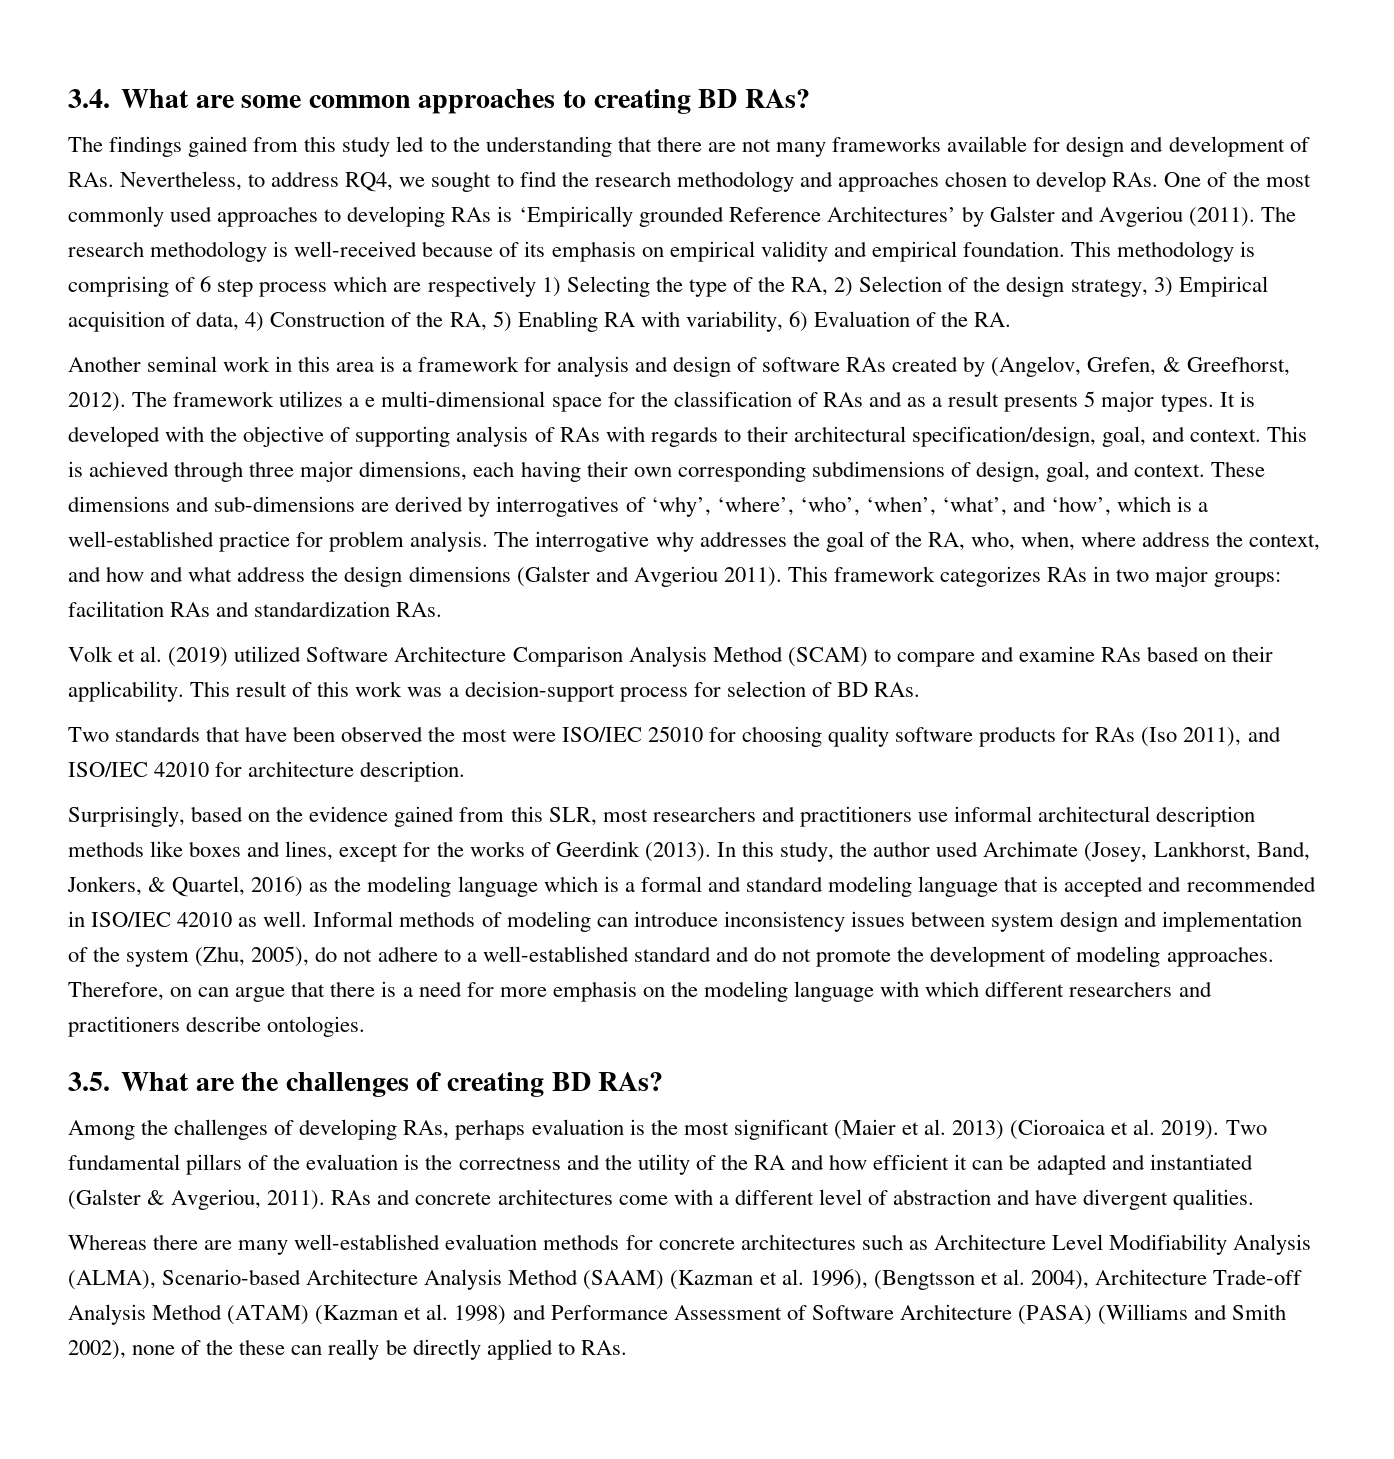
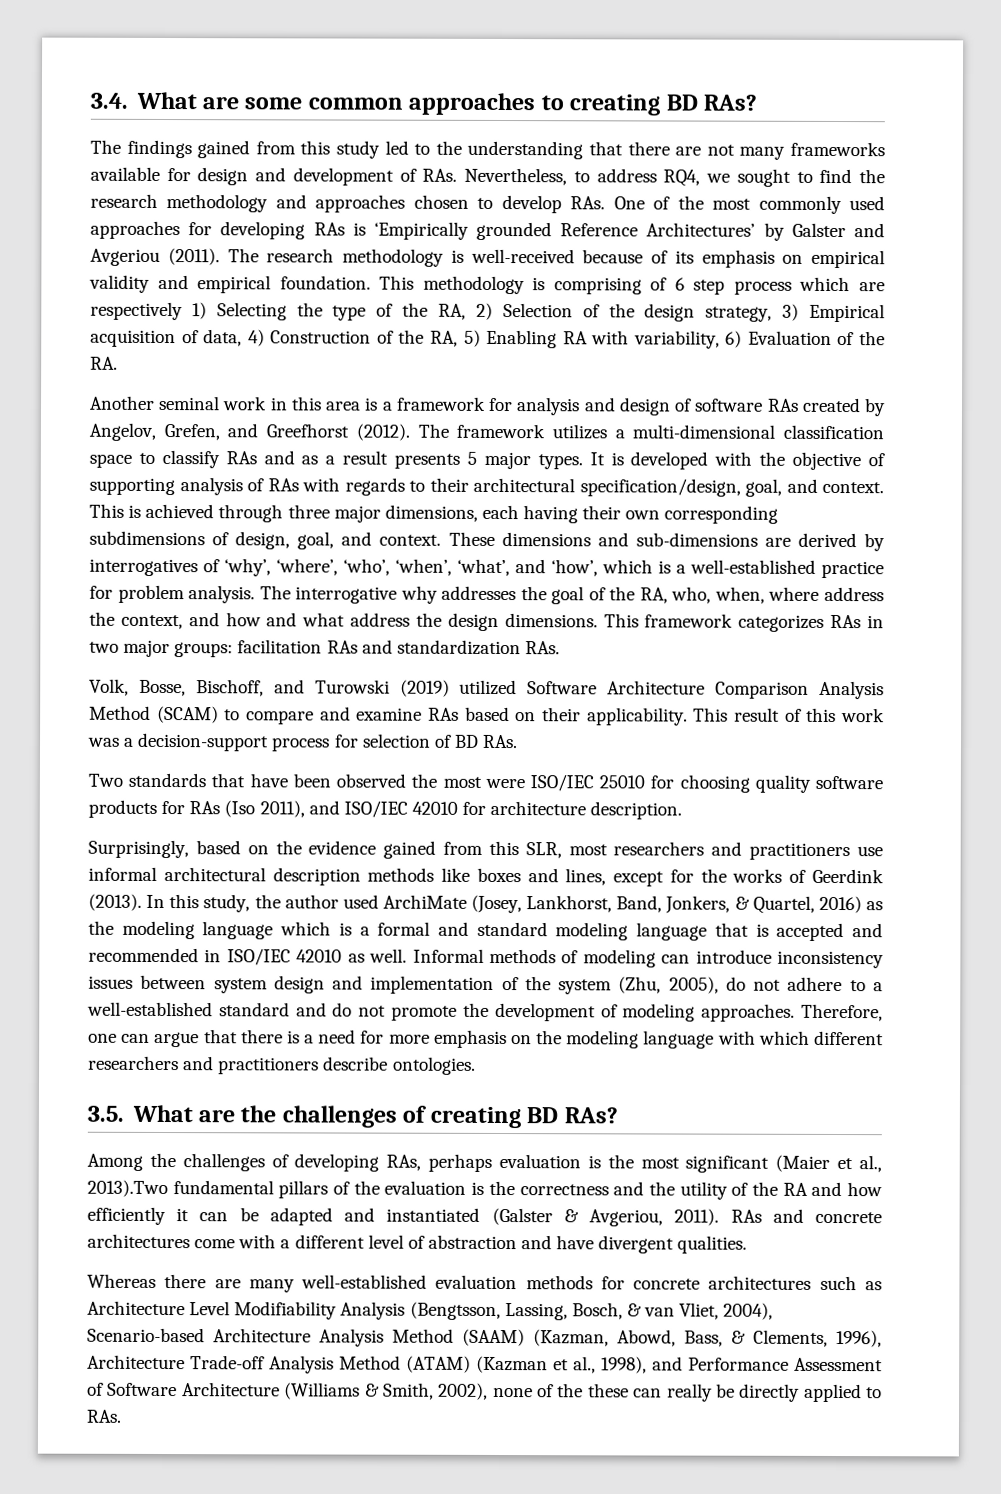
[324,209,342,222] to -> [188,222,213,236] for
[991,356,1290,377] [68,391,818,412] (Angelov, Grefen, & Greefhorst, 2012). The framework utilizes a e multi-dimensional space for the classification of -> [89,422,885,441] [89,449,220,469] Angelov, Grefen, and Greefhorst (2012). The framework utilizes a multi-dimensional classification space to classify
[408,566,782,587] dimensions (Galster and Avgeriou 2011). -> [504,613,598,628] dimensions.
[68,646,163,662] Volk et al. -> [89,678,390,697] Volk, Bosse, Bischoff, and Turowski
[983,841,1079,857] Archimate -> [382,894,467,909] ArchiMate
[170,987,193,997] on -> [88,1033,117,1043] one
[924,1119,1267,1140] al. 2013) (Cioroaica et al. 2019). Two -> [859,1155,883,1173] [87,1179,168,1198] al., 2013).Two
[873,1154,950,1170] efficient -> [87,1206,166,1226] efficiently
[68,1270,156,1290] (ALMA), -> [409,1301,774,1321] (Bengtsson, Lassing, Bosch, & van Vliet, 2004),
[670,1269,1089,1290] (Kazman et al. 1996), (Bengtsson et al. 2004), -> [533,1329,882,1348] (Kazman, Abowd, Bass, & Clements, 1996),
[426,1304,507,1325] al. 1998) -> [573,1356,647,1374] al., 1998),
[1017,1304,1287,1325] (PASA) (Williams and Smith -> [284,1382,434,1400] (Williams & Smith,

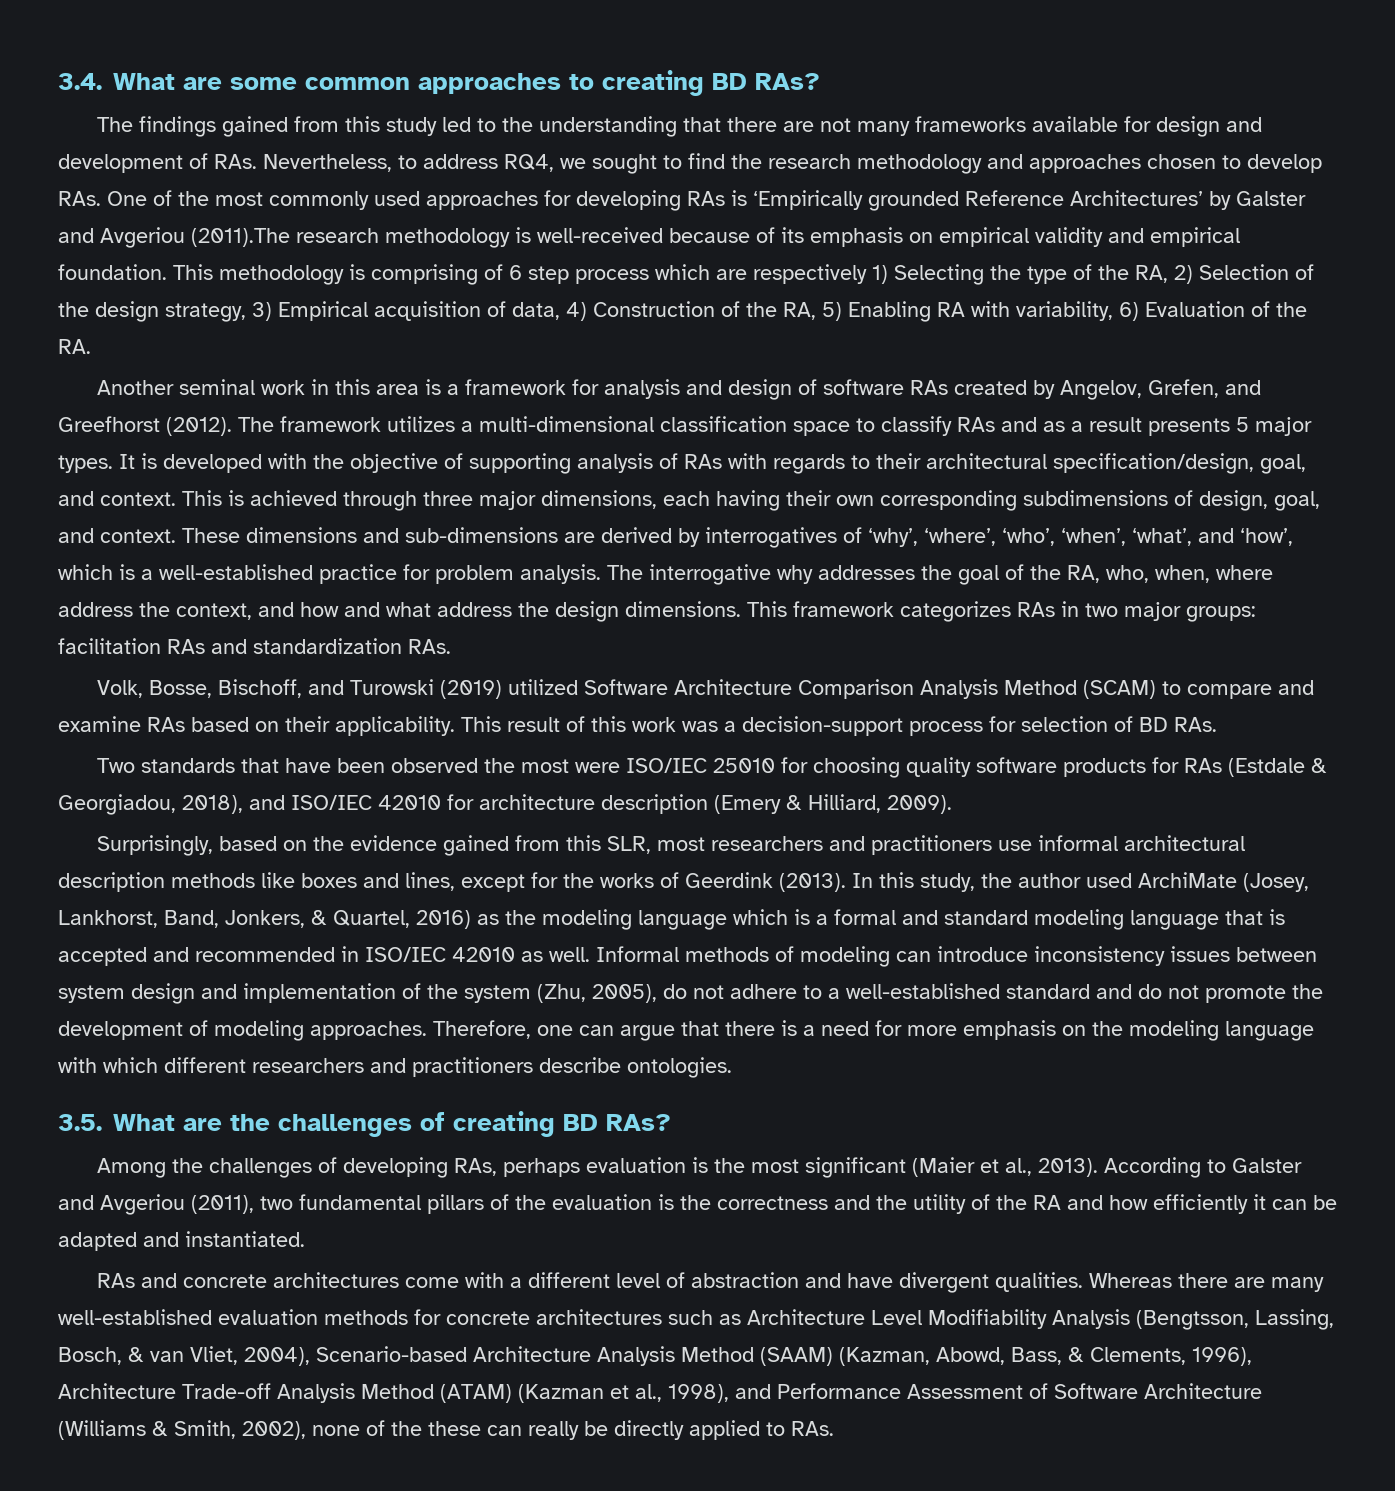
[167,248,259,266] (2011). The -> [191,228,290,247] (2011).The
[224,800,305,818] (Iso 2011), -> [1227,758,1327,777] [58,794,243,815] (Estdale & Georgiadou, 2018),
[590,801,683,820] description. -> [601,794,952,814] description (Emery & Hilliard, 2009).
[87,1179,168,1198] 2013).Two -> [1037,1157,1302,1178] [58,1194,293,1215] 2013). According to Galster and Avgeriou (2011), two
[386,1207,720,1227] instantiated (Galster & Avgeriou, 2011). -> [185,1231,305,1247] instantiated. //
(748, 1244) // -> (1083, 1282) none

